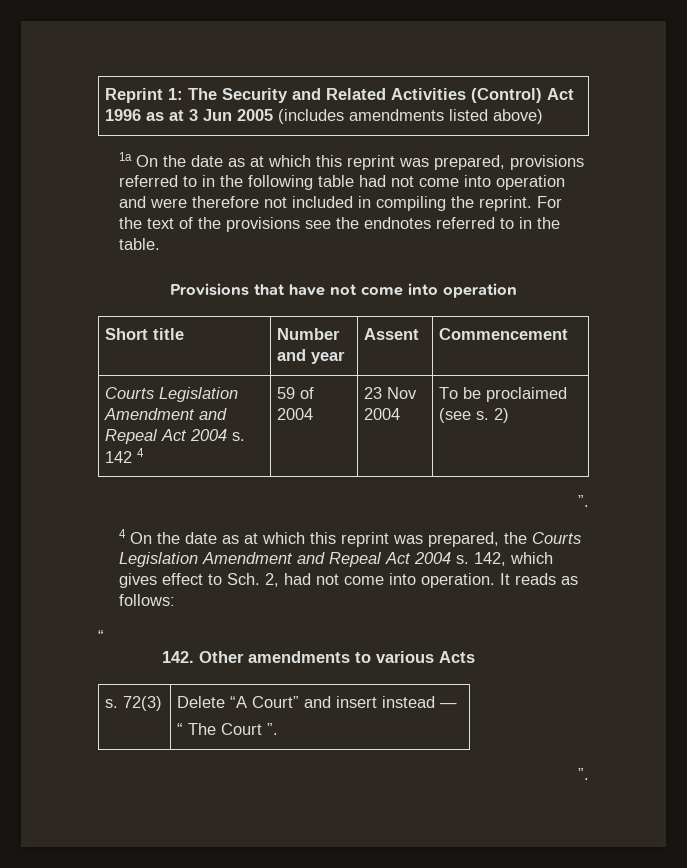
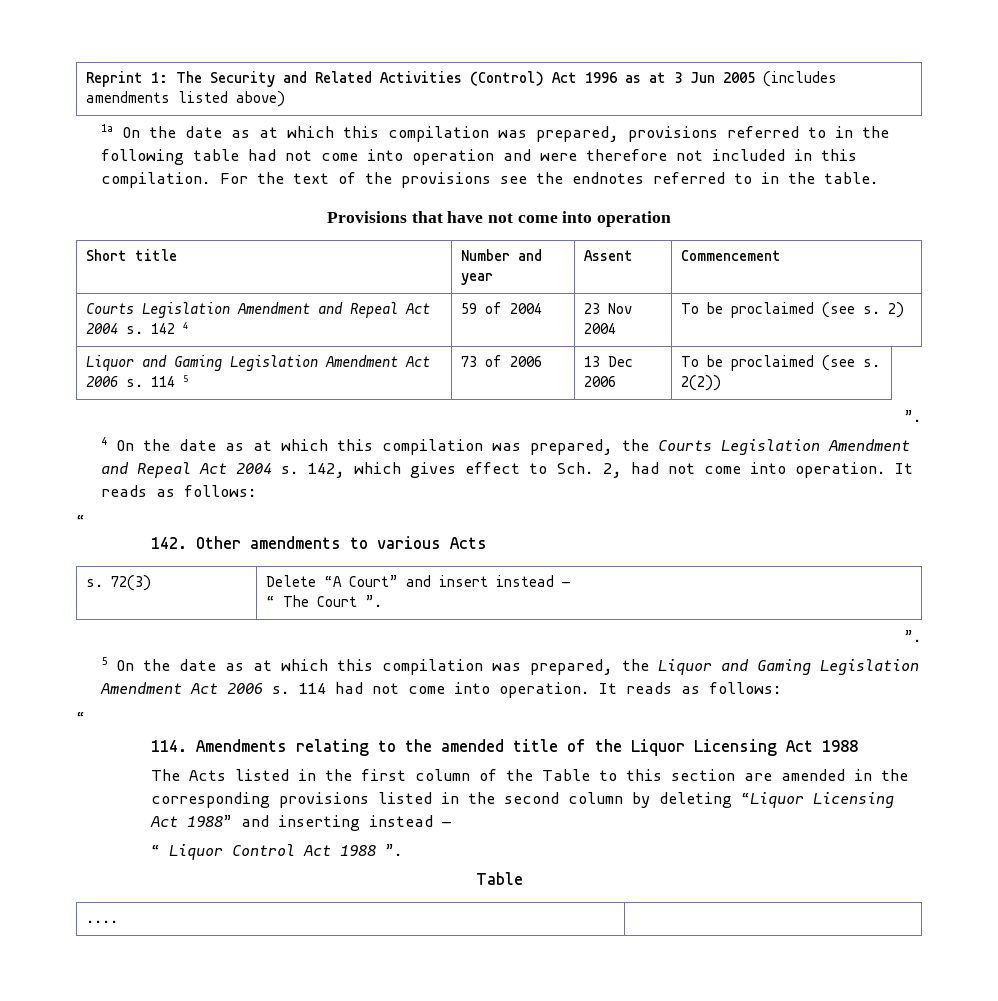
[347,155,396,170] reprint -> [388,126,490,142] compilation
[376,196,533,211] compiling the reprint. -> [821,149,858,161] [101,172,212,188] this compilation.
(509, 415) none -> [86,355,431,371] [86,375,190,387] [461,355,543,367] [584,356,634,367] [584,376,617,387] [681,355,881,371] [681,375,722,391] // Liquor and Gaming Legislation Amendment Act 2006 s. 114 5 | 73 of 2006 | 13 Dec 2006 | To be proclaimed (see s. 2(2))
[341,532,390,547] reprint -> [382,439,484,455] compilation
(589, 774) none -> [101,657,920,675] [100,682,783,698] [76,712,85,723] [151,739,859,756] [151,769,909,781] [151,792,895,808] [150,815,452,831] [151,844,404,860] [475,872,523,885] [86,920,119,923] // 5 On the date as at which this compilation was prepared, the Liquor and Gaming Legislation Amendment Act 2006 s. 114 had not come into operation. It reads as follows: // “ // 114. Amendments relating to the amended title of the Liquor Licensing Act 1988 // The Acts listed in the first column of the Table to this section are amended in the corresponding provisions listed in the second column by deleting “Liquor Licensing Act 1988” and inserting instead — // “ Liquor Control Act 1988 ”. // Table // .... |

